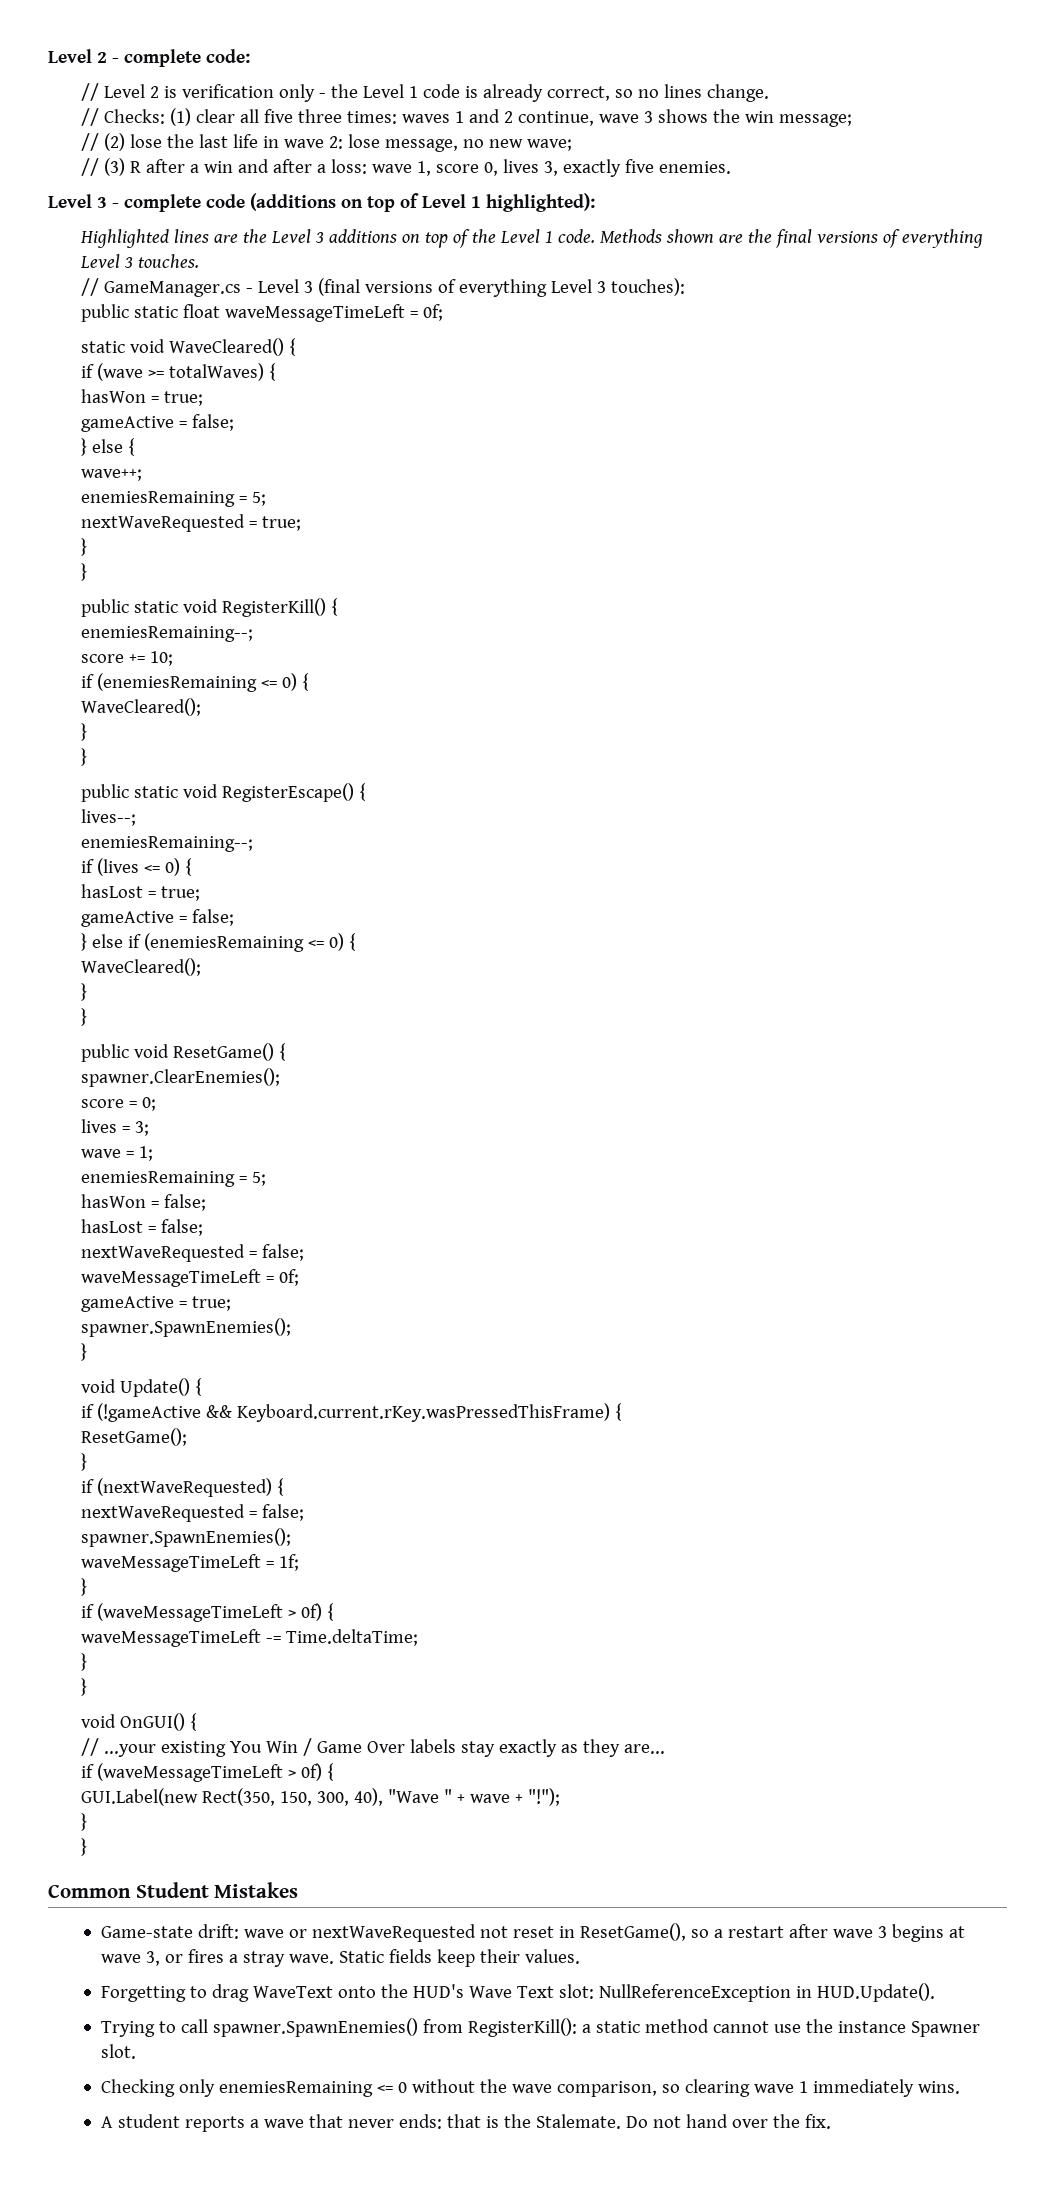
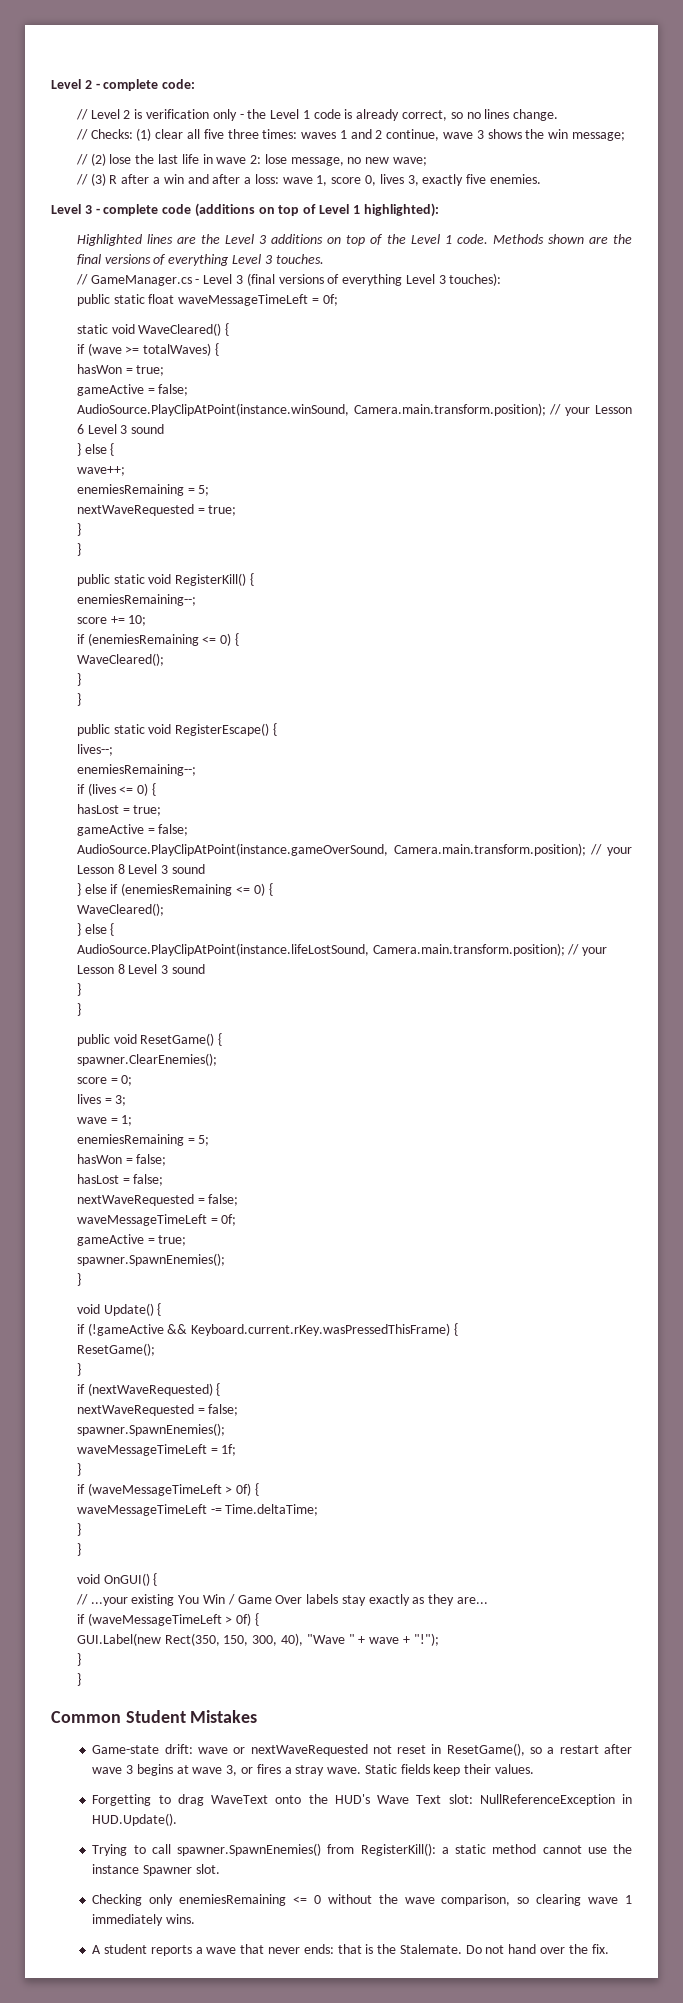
(234, 422) none -> [76,403,632,416] [76,424,165,434] // AudioSource.PlayClipAtPoint(instance.winSound, Camera.main.transform.position); // your Lesson 6 Level 3 sound
(234, 917) none -> [76,843,632,856] [76,864,206,874] // AudioSource.PlayClipAtPoint(instance.gameOverSound, Camera.main.transform.position); // your Lesson 8 Level 3 sound
(201, 967) none -> [76,923,115,936] [76,943,608,956] [76,964,206,974] // } else { // AudioSource.PlayClipAtPoint(instance.lifeLostSound, Camera.main.transform.position); // your Lesson 8 Level 3 sound

